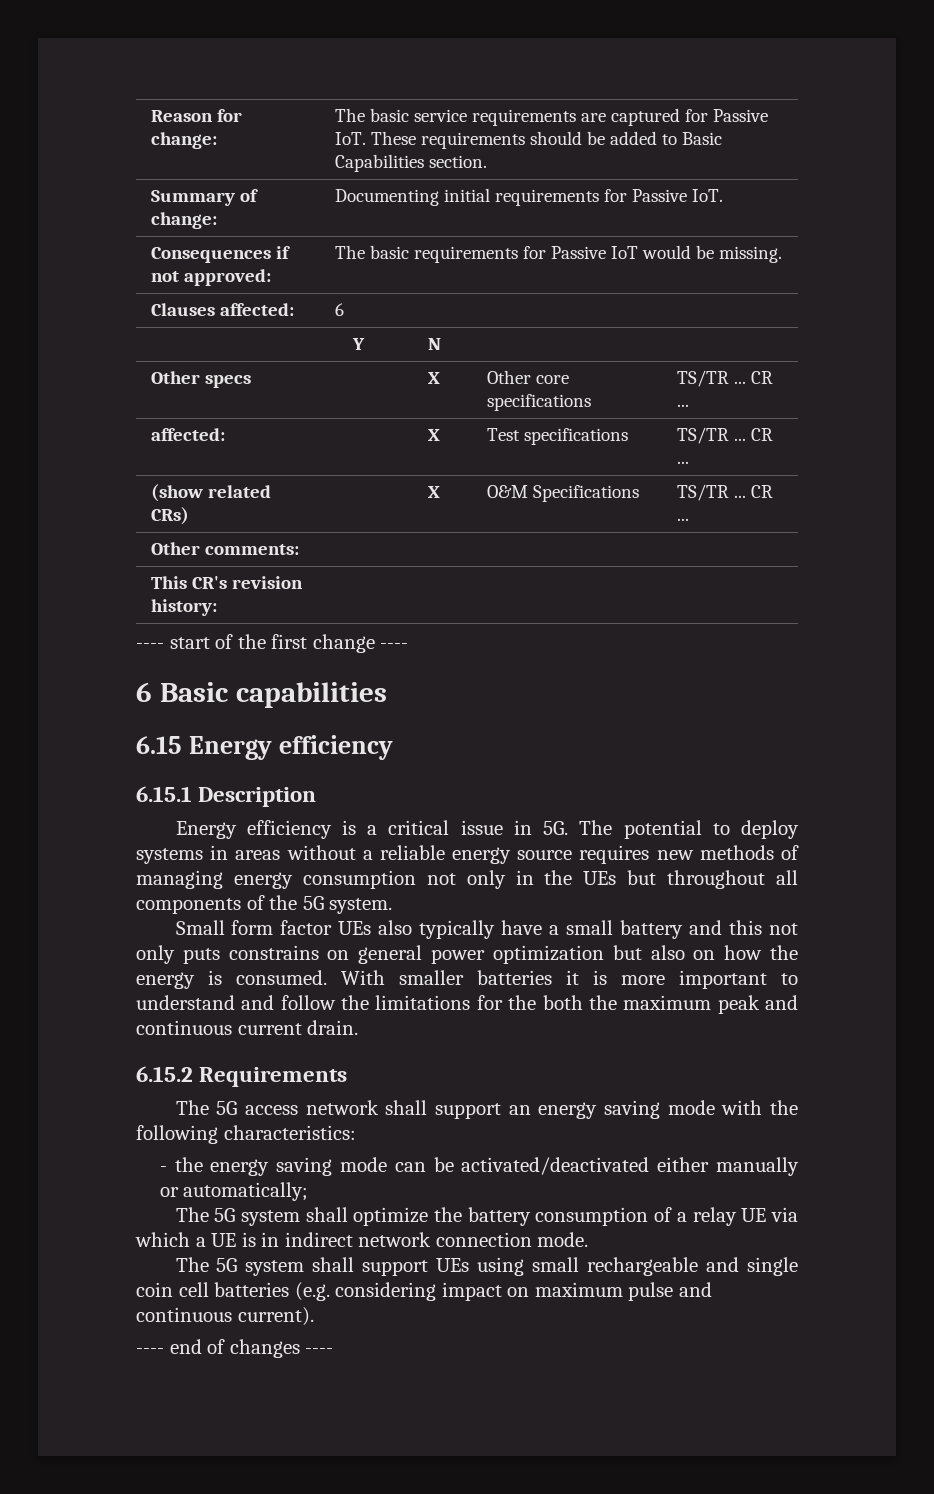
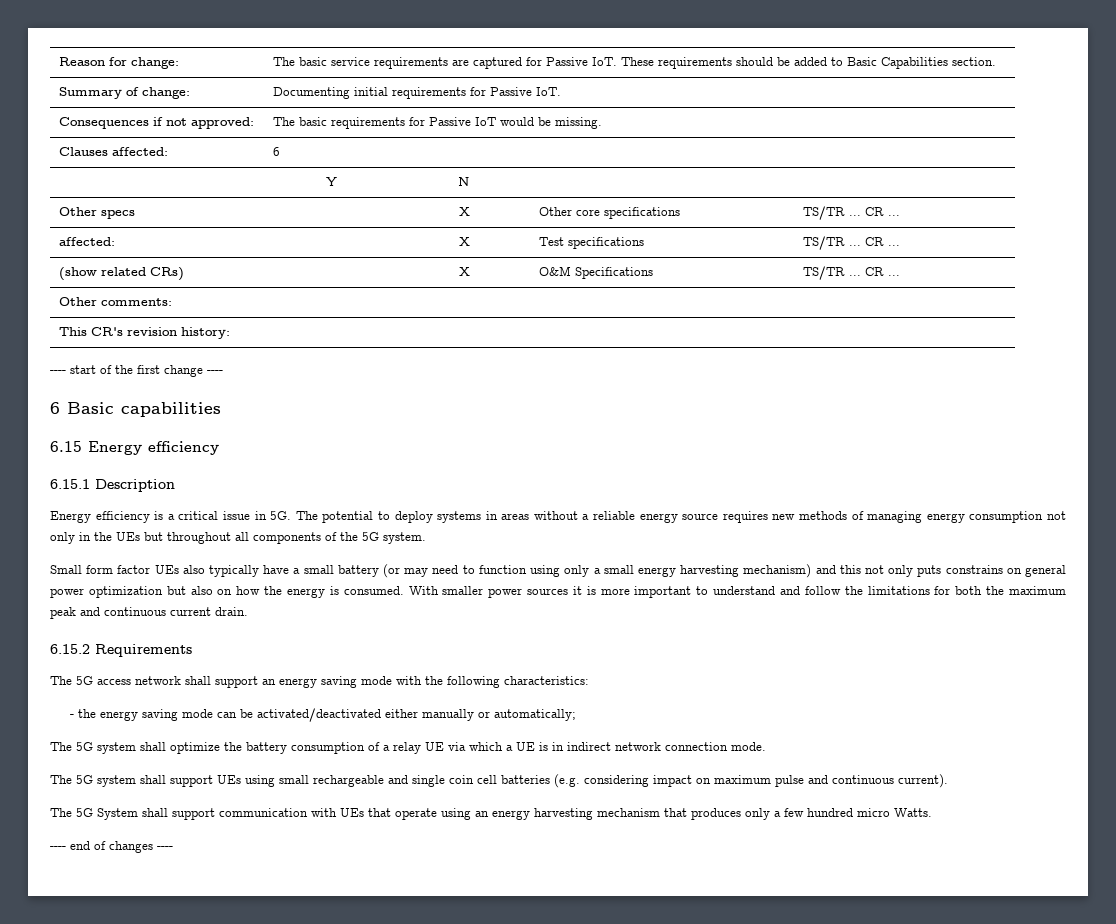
(684, 929) none -> [383,564,812,578] (or may need to function using only a small energy harvesting mechanism)
[477,970,552,985] batteries -> [488,588,569,598] power sources
[508,995,537,1010] the -> (951, 590) none
(314, 1316) none -> [50,808,932,820] // The 5G System shall support communication with UEs that operate using an energy harvesting mechanism that produces only a few hundred micro Watts.

